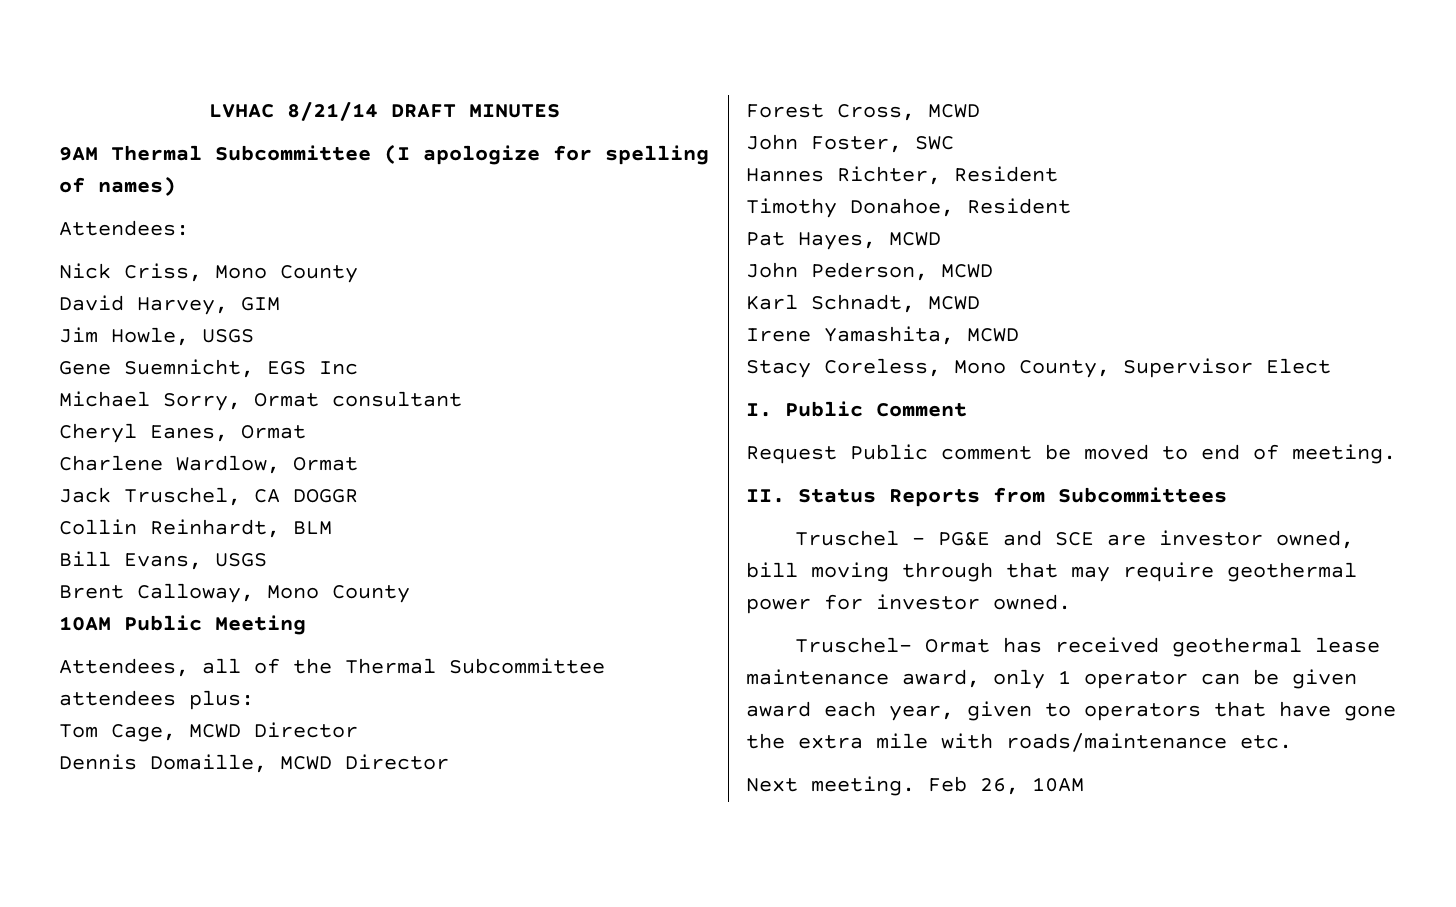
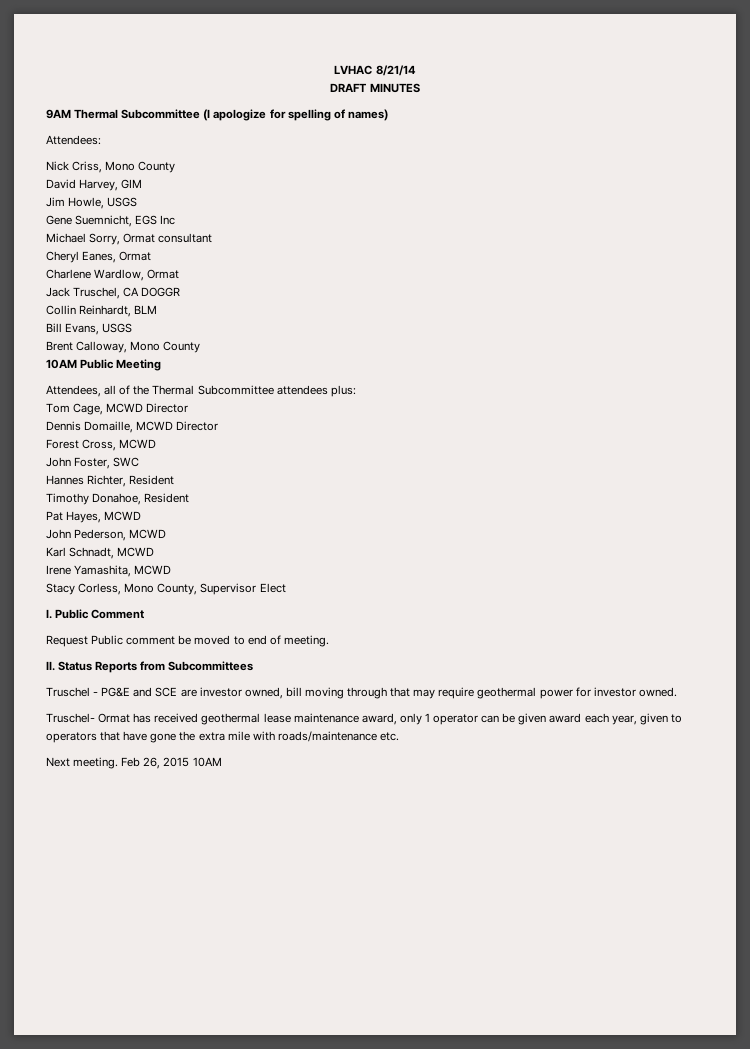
(378, 111) none -> (416, 70) //
[824,358,941,377] Coreless, -> [78,583,122,595] Corless,
(1019, 786) none -> [163,757,190,767] 2015

